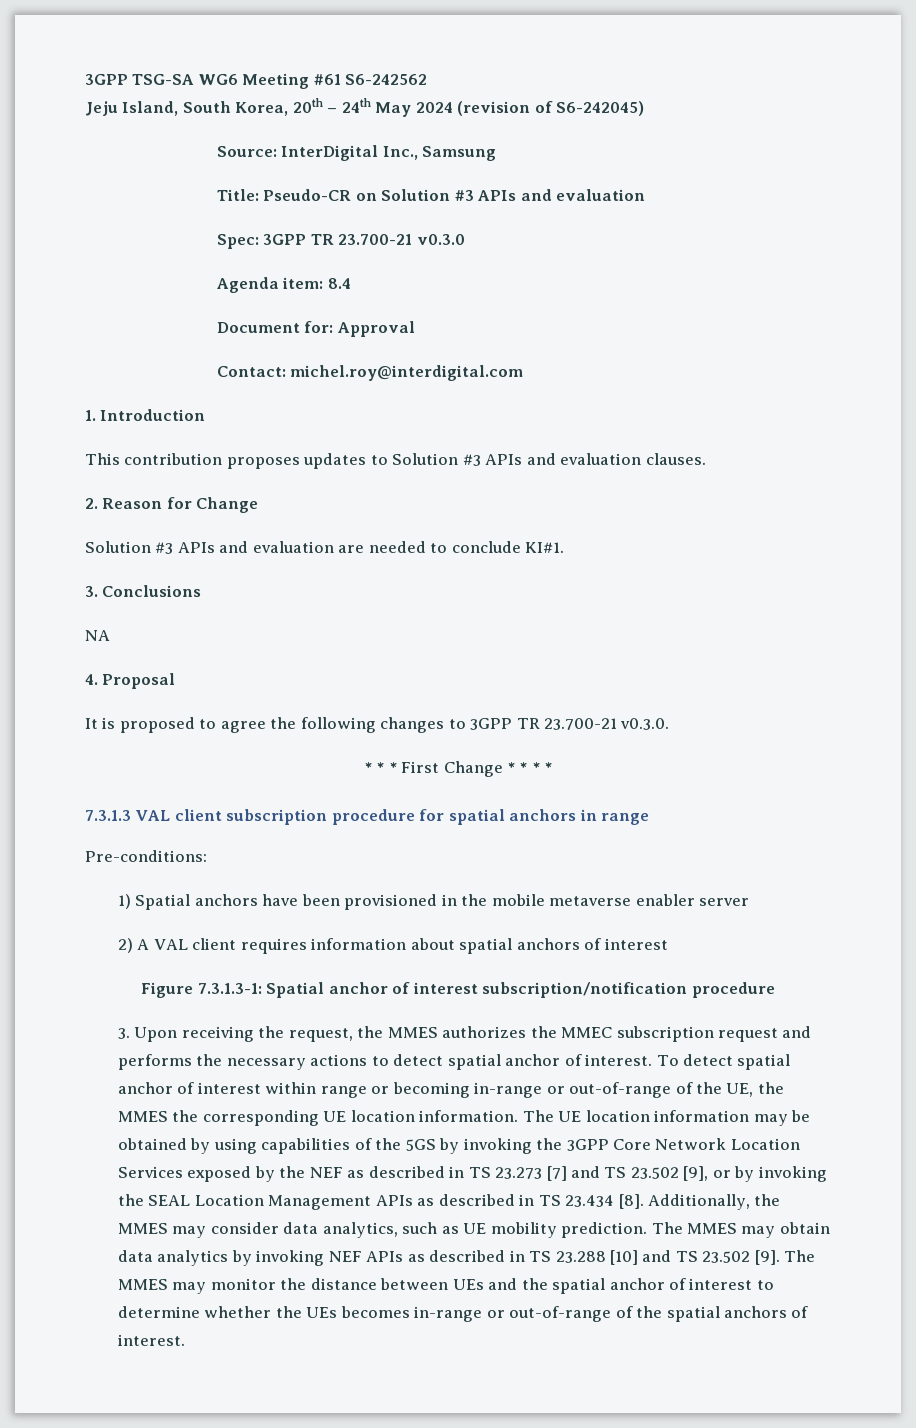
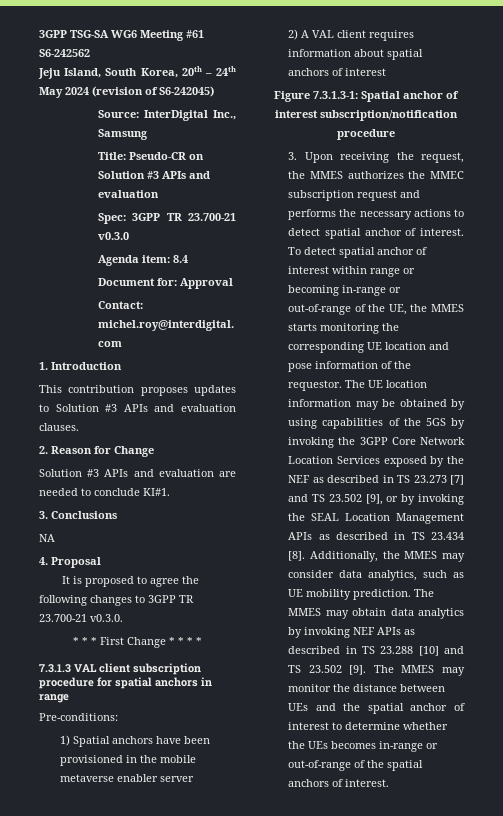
(168, 1116) none -> [288,323,380,334] starts monitoring
[419,1110,519,1122] information. -> [429,342,450,350] [288,361,412,372] [288,380,343,391] and pose information of the requestor.

